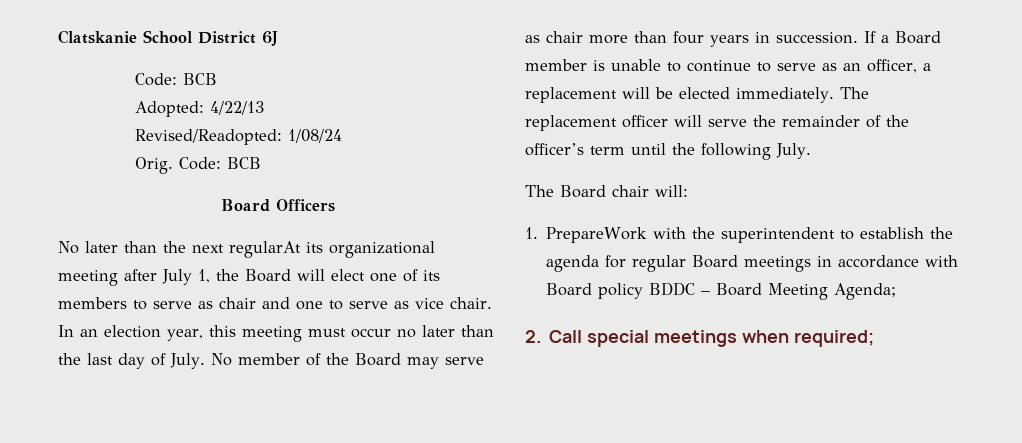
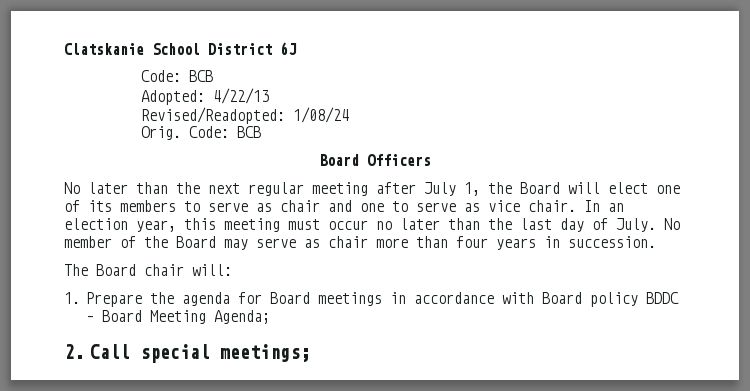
[229,241,435,258] regularAt its organizational -> [248,182,304,196] regular
[864,31,941,44] [525,59,931,73] [525,87,869,103] [525,115,909,131] [525,143,811,160] If a Board member is unable to continue to serve as an officer, a replacement will be elected immediately. The replacement officer will serve the remainder of the officer’s term until the following July. -> (656, 242) none
[546,227,925,243] PrepareWork with the superintendent to establish -> [86,292,143,307] Prepare
[632,255,687,272] regular -> (263, 298) none
[653,330,874,347] meetings when required; -> [220,344,311,362] meetings;

